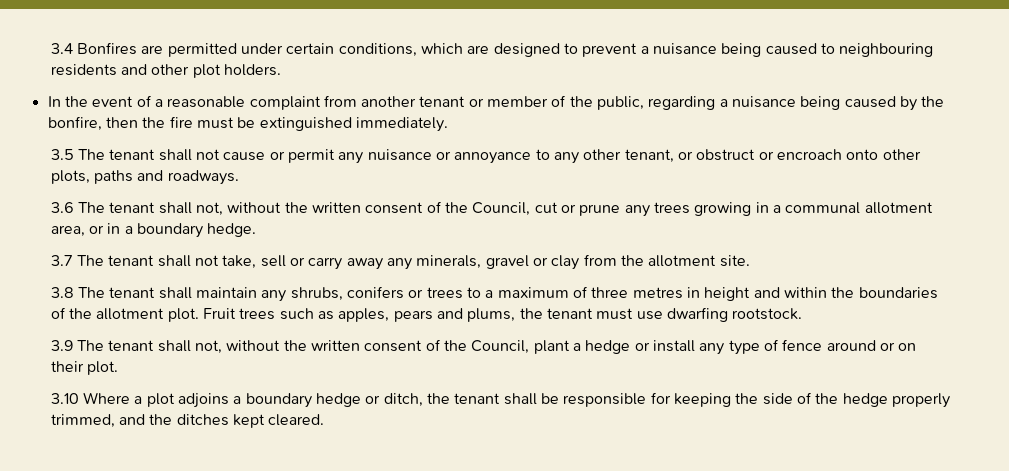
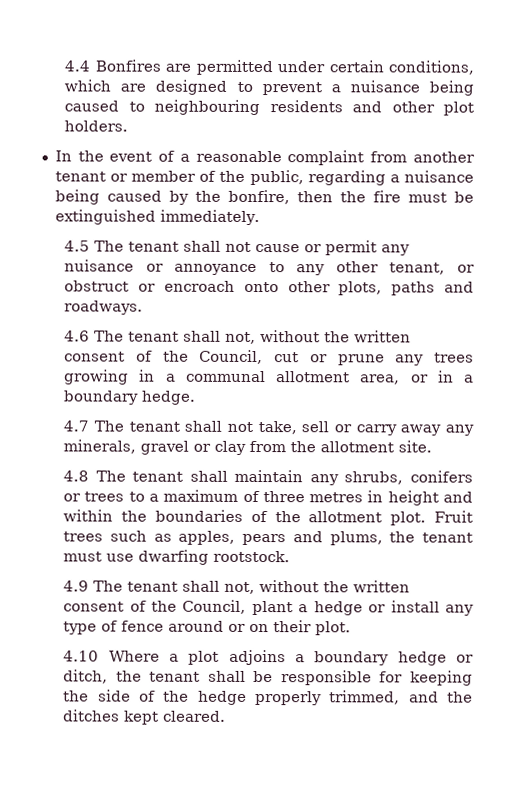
[50,43,73,54] 3.4 -> [64,60,91,72] 4.4
[50,149,74,160] 3.5 -> [64,240,91,252] 4.5
[50,202,74,213] 3.6 -> [64,330,91,342] 4.6
[50,255,73,266] 3.7 -> [63,420,90,432] 4.7
[50,287,74,298] 3.8 -> [63,470,90,482] 4.8
[50,340,73,351] 3.9 -> [63,580,90,592] 4.9
[50,393,79,404] 3.10 -> [63,650,100,662] 4.10

